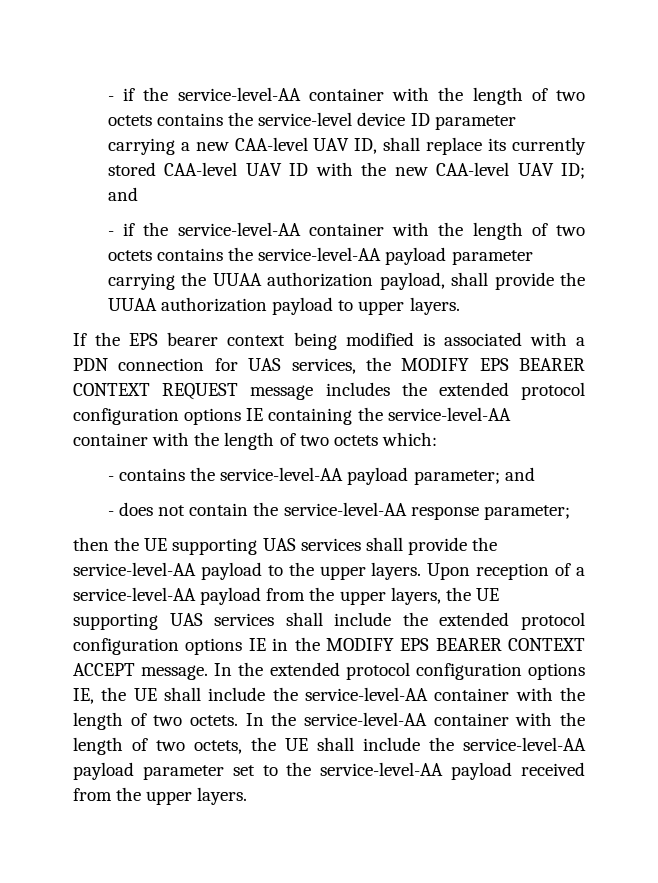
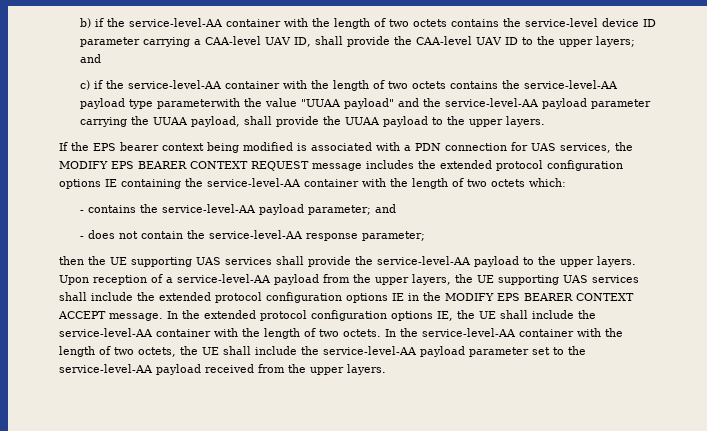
[107,96,114,101] - -> [79,18,91,28] b)
[195,142,229,151] new -> (201, 42) none
[426,137,586,155] [107,162,585,179] [107,187,138,201] [107,231,114,236] replace its currently stored CAA-level UAV ID with the new CAA-level UAV ID; and // - -> [346,36,635,47] [79,54,101,63] [79,80,90,90] provide the CAA-level UAV ID to the upper layers; and // c)
(447, 256) none -> [128,98,587,109] type parameterwith the value "UUAA payload" and the service-level-AA payload
[267,272,374,287] authorization -> (188, 121) none
[161,297,354,315] authorization payload to -> [382,116,465,127] payload to the

